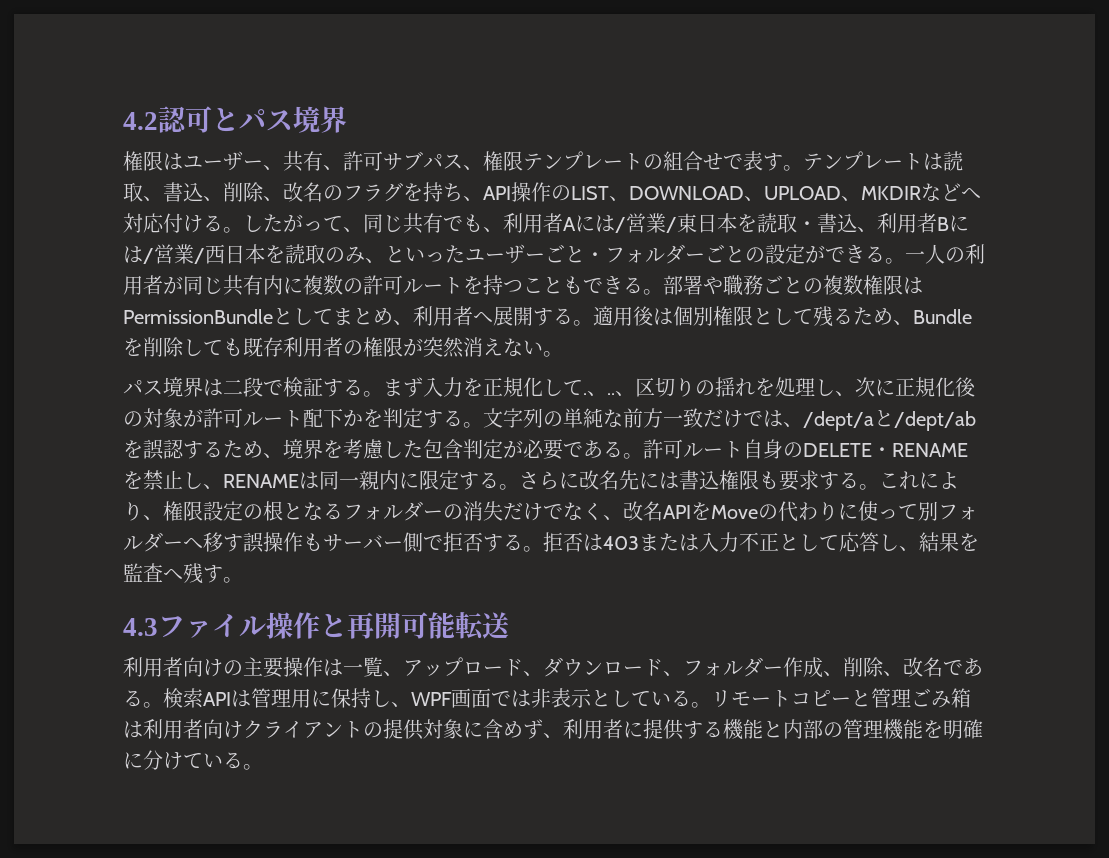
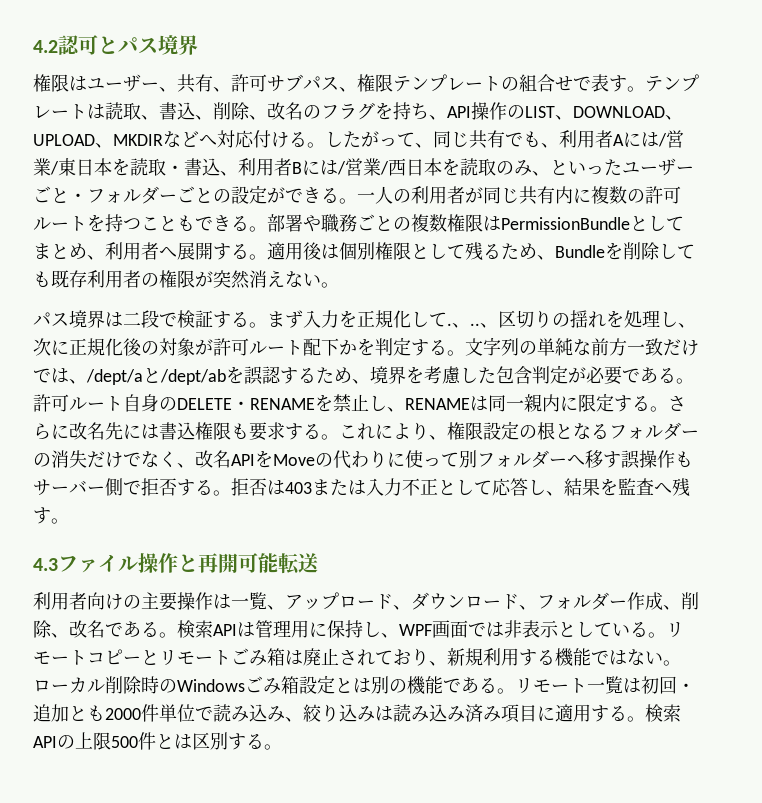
[871,688,971,708] [123,719,983,740] [123,750,223,770] 管理ごみ箱は利用者向けクライアントの提供対象に含めず、利用者に提供する機能と内部の管理機能を明確に分けてい -> [159,648,681,667] [33,675,695,695] [33,704,681,723] [33,732,246,750] リモートごみ箱は廃止されており、新規利用する機能ではない。ローカル削除時のWindowsごみ箱設定とは別の機能である。リモート一覧は初回・追加とも2000件単位で読み込み、絞り込みは読み込み済み項目に適用する。検索APIの上限500件とは区別す

